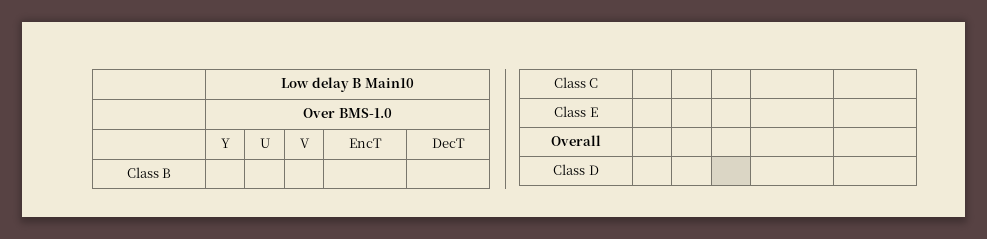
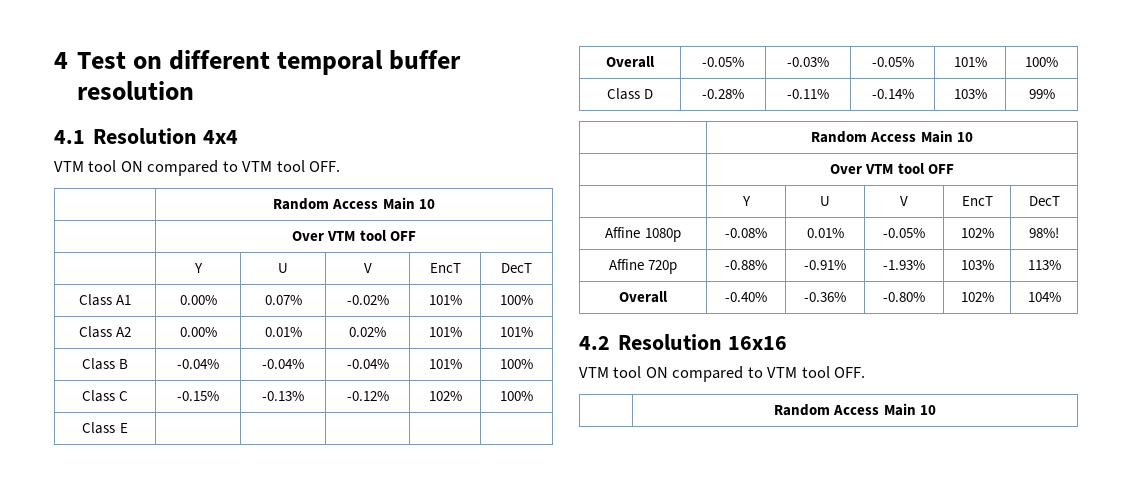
[281,77,414,92] [303,108,392,118] | Low delay B Main10 // | Over BMS-1.0 -> [54,50,462,75] [77,81,195,100] [54,128,239,144] [54,160,341,176] [273,197,435,210] [292,230,416,241] 4 Test on different temporal buffer resolution // 4.1 Resolution 4x4 // VTM tool ON compared to VTM tool OFF. // | Random Access Main 10 // | Over VTM tool OFF
[162,168,172,178] [553,77,599,88] [554,106,598,117] [551,135,601,146] [553,164,599,175] B | | | | | // Class C | | | | | // Class E | | | | | // Overall | | | | | // Class D | | | | | -> [116,295,132,305] [179,295,217,305] [264,295,302,305] [346,295,389,305] [428,295,462,305] [500,295,533,305] [78,326,132,338] [179,327,217,337] [264,327,302,337] [349,327,386,337] [428,327,462,337] [500,327,533,337] [81,358,129,370] [177,359,219,369] [262,359,304,369] [346,359,389,369] [428,359,462,369] [500,359,533,369] [81,390,129,402] [177,391,219,401] [262,391,304,401] [346,391,389,401] [428,391,462,401] [500,391,533,401] [82,422,128,434] [606,56,655,68] [702,57,744,67] [787,57,829,67] [871,57,914,67] [953,57,987,67] [1025,57,1058,67] [606,88,654,100] [702,89,744,99] [787,89,829,99] [871,89,914,99] [953,89,987,99] [1028,89,1055,99] [811,130,973,143] [830,163,954,174] [741,196,751,206] [820,196,830,206] [900,196,908,206] [961,196,993,206] [1028,196,1060,206] [605,227,681,242] [725,228,767,238] [806,228,844,238] [883,228,925,238] [960,228,994,238] [1029,227,1059,238] [608,259,678,274] [725,260,767,270] [804,260,846,270] [883,260,925,270] [960,260,994,270] [1027,260,1061,270] [619,291,668,303] [725,292,767,302] [804,292,846,302] [883,292,925,302] [960,292,994,302] [1027,292,1061,302] [579,334,788,350] [579,366,866,382] [774,403,936,416] A1 | 0.00% | 0.07% | -0.02% | 101% | 100% // Class A2 | 0.00% | 0.01% | 0.02% | 101% | 101% // Class B | -0.04% | -0.04% | -0.04% | 101% | 100% // Class C | -0.15% | -0.13% | -0.12% | 102% | 100% // Class E | | | | | // Overall | -0.05% | -0.03% | -0.05% | 101% | 100% // Class D | -0.28% | -0.11% | -0.14% | 103% | 99% // | Random Access Main 10 // | Over VTM tool OFF // | Y | U | V | EncT | DecT // Affine 1080p | -0.08% | 0.01% | -0.05% | 102% | 98%! // Affine 720p | -0.88% | -0.91% | -1.93% | 103% | 113% // Overall | -0.40% | -0.36% | -0.80% | 102% | 104% // 4.2 Resolution 16x16 // VTM tool ON compared to VTM tool OFF. // | Random Access Main 10

